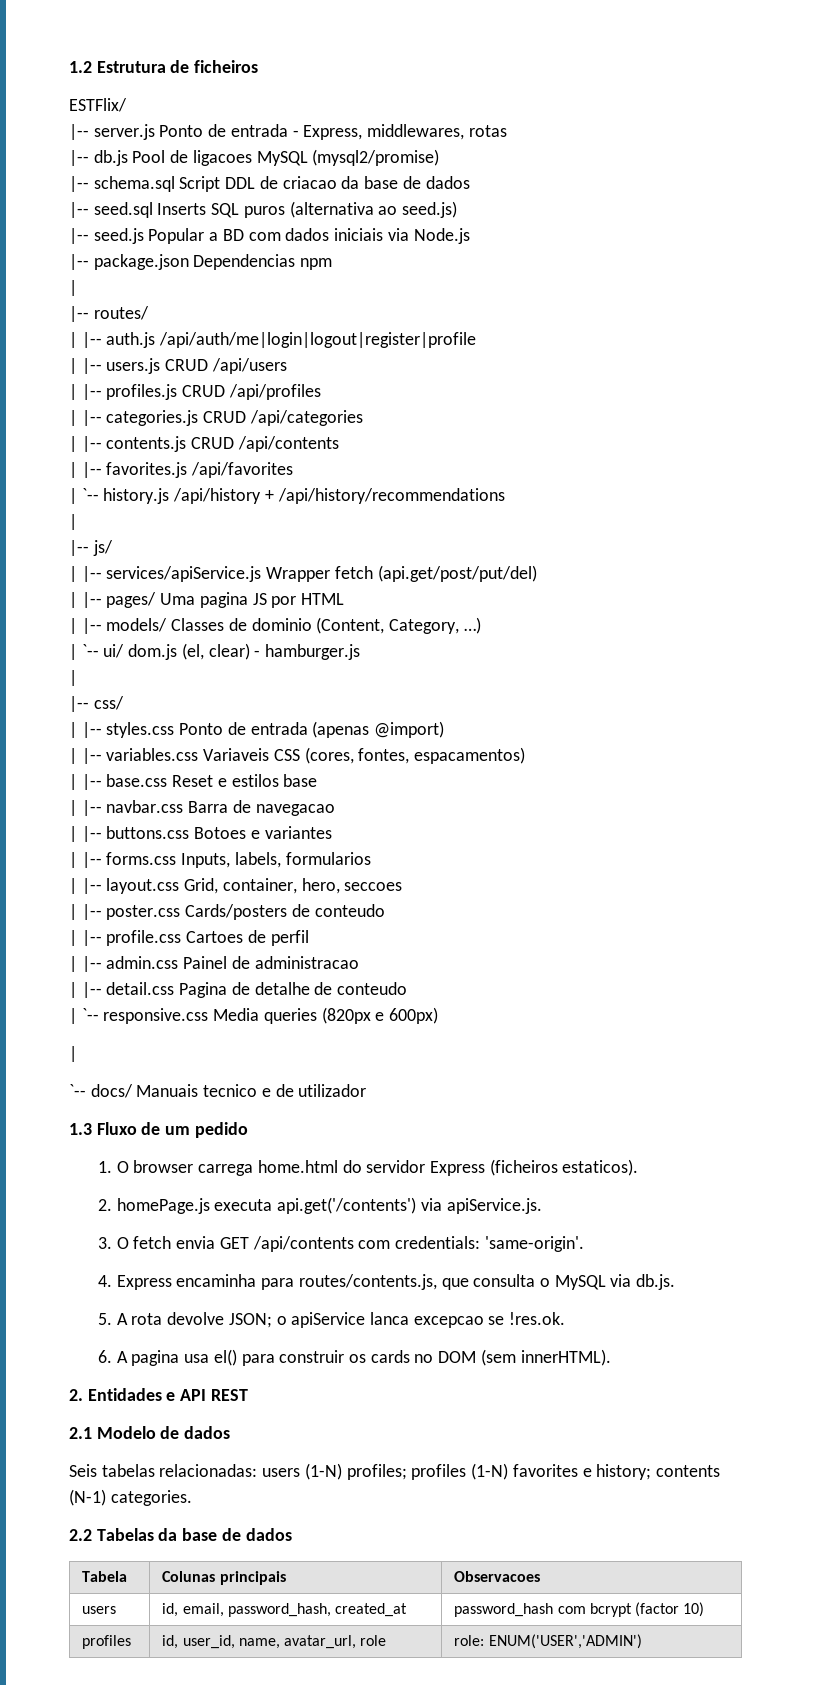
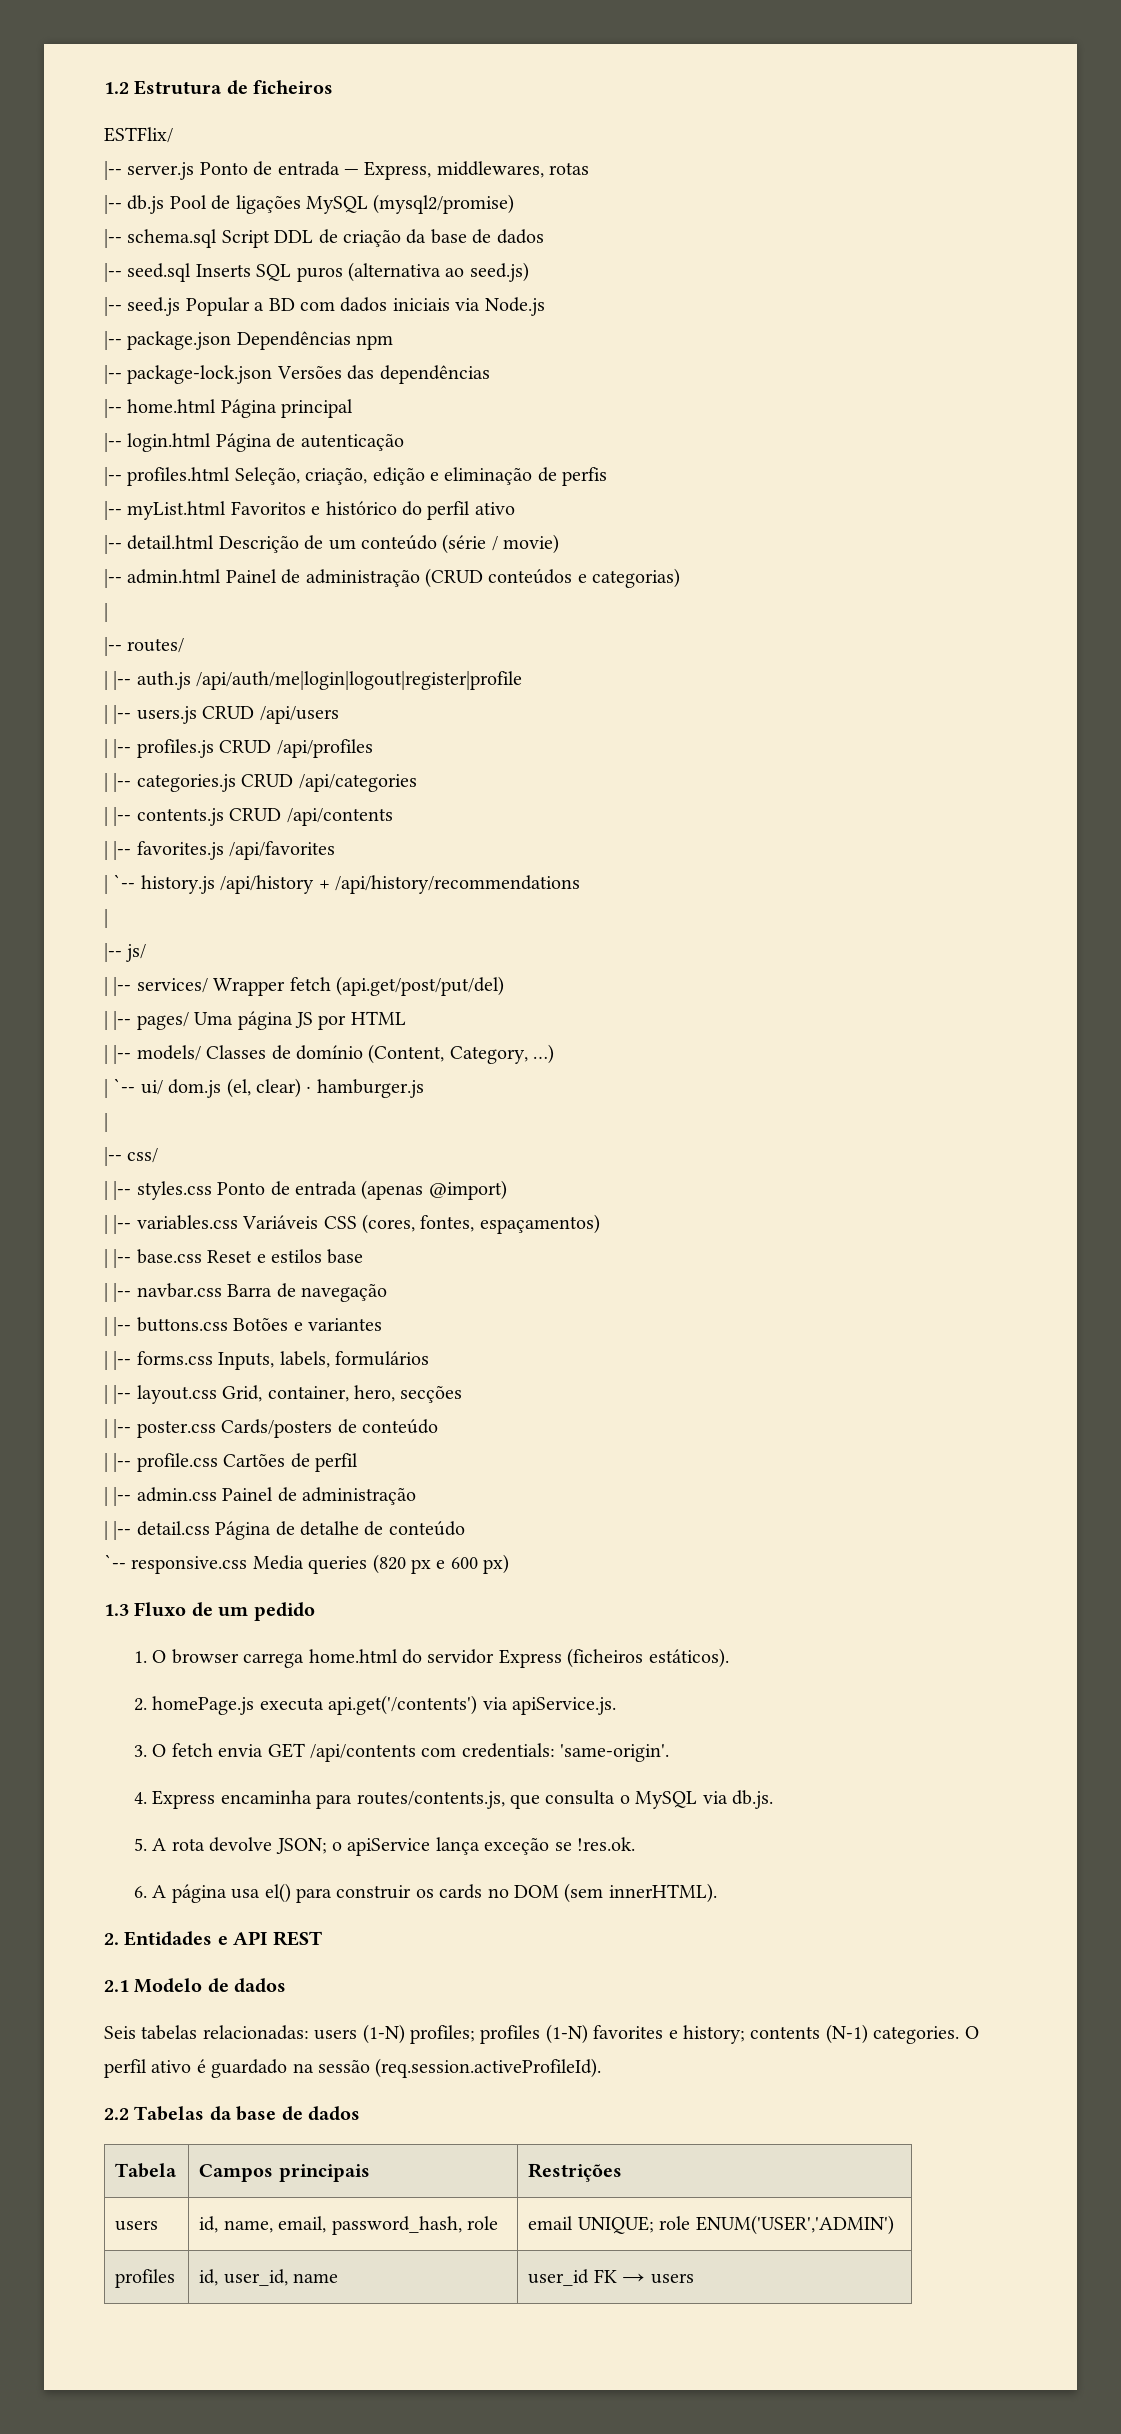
[292,130,299,137] - -> [344,169,359,175] —
[192,150,252,166] ligacoes -> [235,195,301,214] ligações
[282,176,337,189] criacao -> [343,229,401,247] criação
[193,254,296,270] Dependencias -> [236,331,351,350] Dependências
(333, 264) none -> [104,365,490,384] [104,399,354,418] [104,433,404,452] [104,467,608,486] [104,501,515,520] [104,534,560,554] [104,568,681,588] // |-- package-lock.json Versões das dependências // |-- home.html Página principal // |-- login.html Página de autenticação // |-- profiles.html Seleção, criação, edição e eliminação de perfis // |-- myList.html Favoritos e histórico do perfil ativo // |-- detail.html Descrição de um conteúdo (série / movie) // |-- admin.html Painel de administração (CRUD conteúdos e categorias)
[106,566,262,582] services/apiService.js -> [136,978,208,993] services/
[199,592,248,608] pagina -> [237,1011,293,1030] página
[251,618,312,631] dominio -> [296,1045,363,1060] domínio
[254,650,261,657] - -> [306,1086,312,1093] ·
[203,748,270,761] Variaveis -> [242,1215,319,1229] Variáveis
[414,747,526,764] espacamentos) -> [479,1214,600,1234] espaçamentos)
[255,804,335,816] navegacao -> [301,1283,387,1302] navegação
[194,827,247,839] Botoes -> [233,1317,289,1331] Botões
[285,852,371,865] formularios -> [335,1351,429,1366] formulários
[344,882,403,891] seccoes -> [400,1385,463,1403] secções
[314,904,385,917] conteudo -> [362,1419,438,1434] conteúdo
[186,931,244,943] Cartoes -> [223,1453,286,1467] Cartões
[254,956,359,969] administracao -> [302,1487,416,1505] administração
[179,982,228,998] Pagina -> [215,1521,272,1540] Página
[337,982,408,995] [69,1008,77,1024] conteudo // | -> [388,1521,465,1536] conteúdo //
[321,1007,439,1024] [69,1046,77,1062] [69,1084,367,1098] (820px e 600px) // | // `-- docs/ Manuais tecnico e de utilizador -> [372,1554,510,1574] (820 px e 600 px)
[562,1159,639,1176] estaticos). -> [648,1648,729,1668] estáticos).
[370,1312,484,1328] lanca excepcao -> [435,1837,550,1855] lança exceção
[131,1350,180,1366] pagina -> [171,1884,227,1903] página
(192, 1498) none -> [964,2026,979,2039] [104,2058,602,2078] O perfil ativo é guardado na sessão (req.session.activeProfileId).
[162,1571,216,1582] Colunas -> [199,2164,274,2182] Campos
[454,1571,541,1582] Observacoes -> [528,2163,623,2182] Restrições
(179, 1610) none -> [223,2220,273,2233] name,
[335,1603,408,1617] [454,1602,705,1617] [82,1635,132,1649] [162,1635,387,1649] [454,1634,642,1649] created_at | password_hash com bcrypt (factor 10) // profiles | id, user_id, name, avatar_url, role | role: ENUM('USER','ADMIN') -> [466,2216,498,2230] [528,2215,894,2235] [115,2269,176,2288] [199,2269,339,2286] [528,2269,694,2286] role | email UNIQUE; role ENUM('USER','ADMIN') // profiles | id, user_id, name | user_id FK → users

